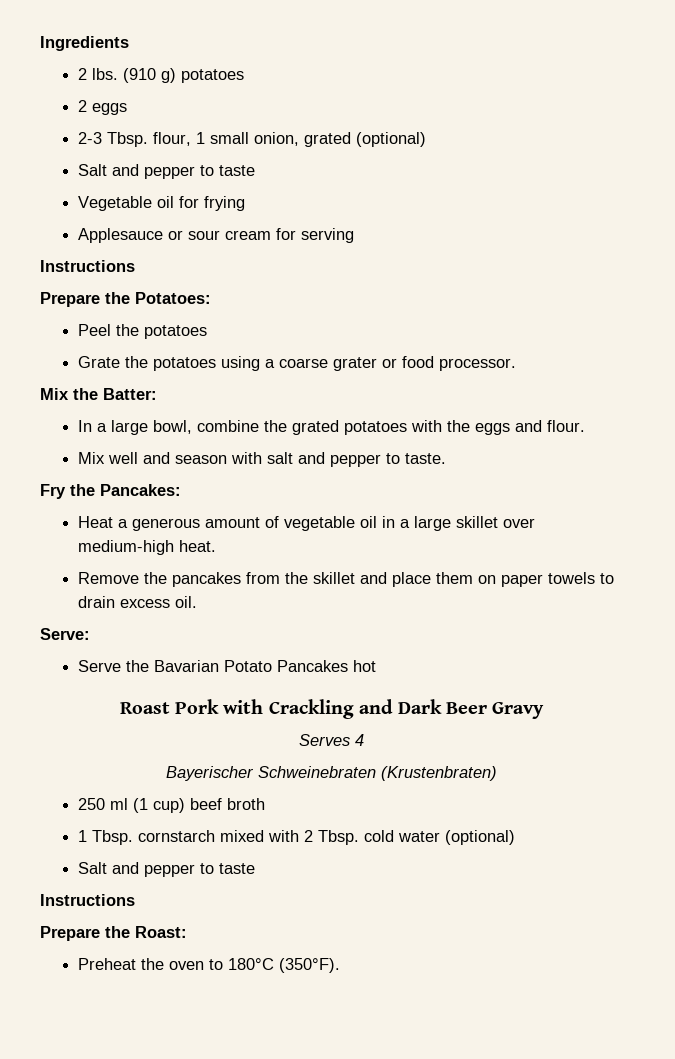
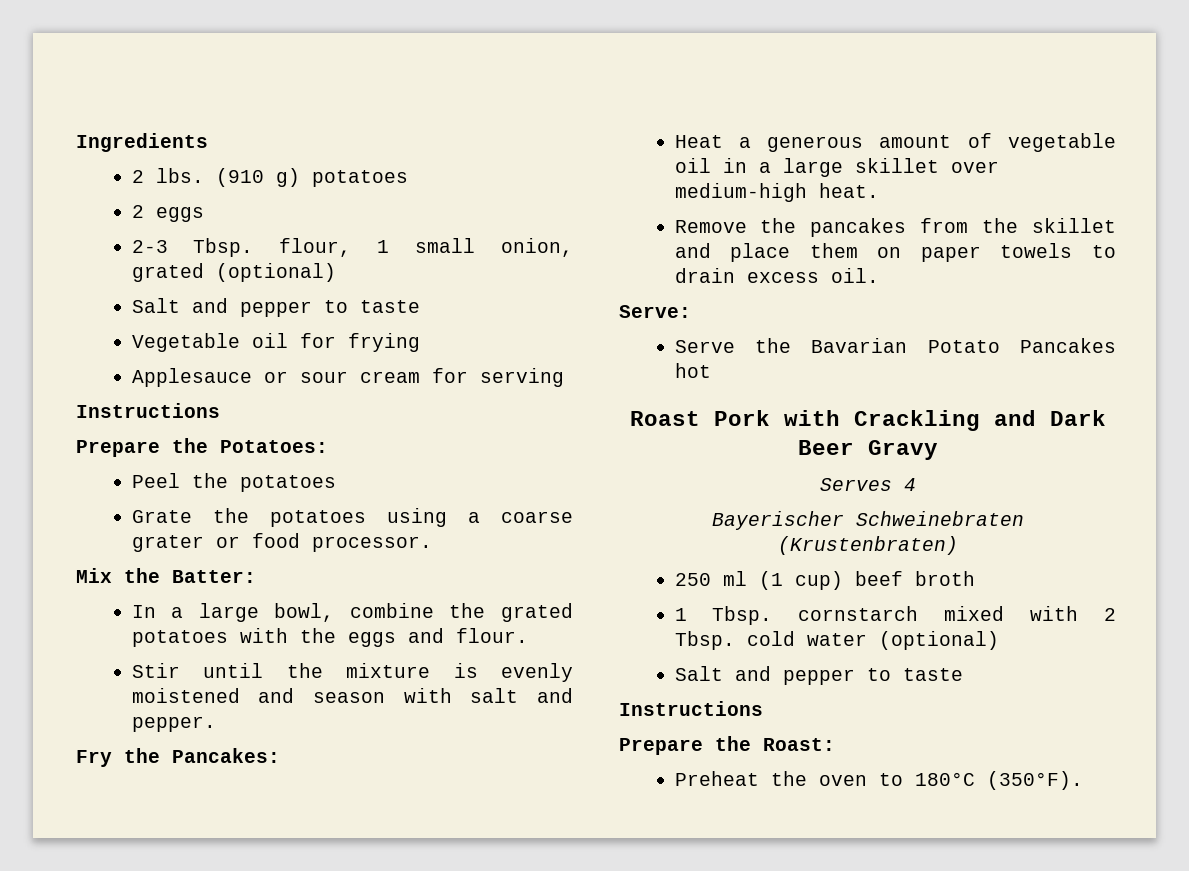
[77,452,138,464] Mix well -> [131,663,573,682] [131,688,240,703] Stir until the mixture is evenly moistened
[329,453,446,467] pepper to taste. -> [131,716,216,732] pepper.

